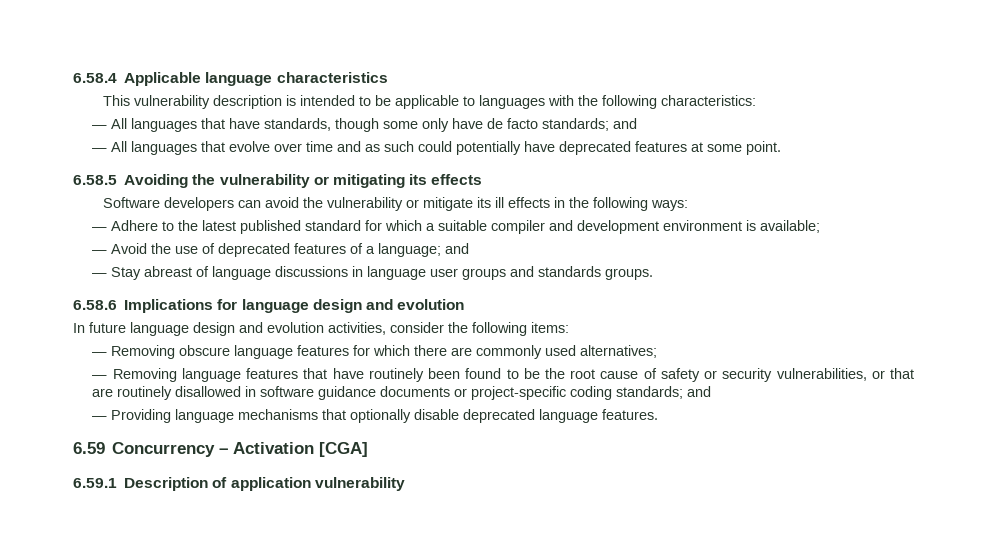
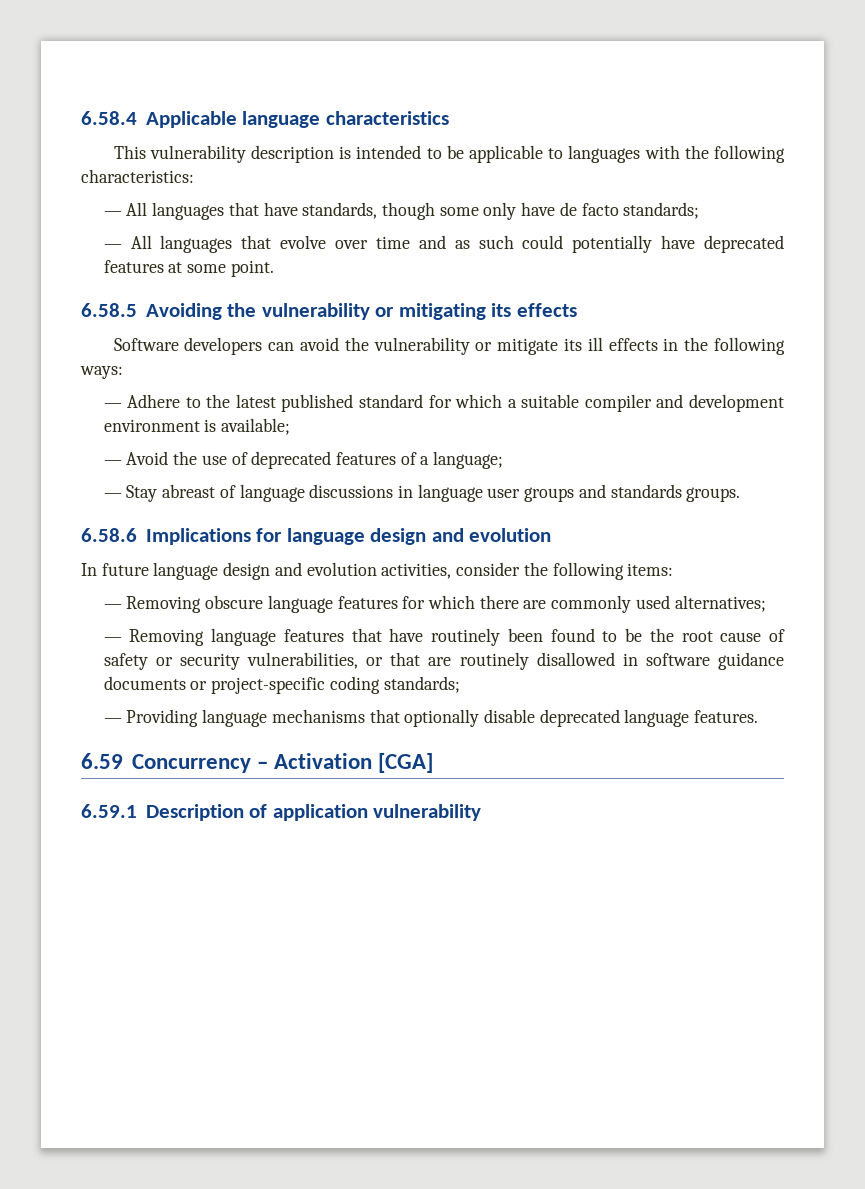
[613,118,638,129] and -> (700, 210) none
[445,243,470,254] and -> (504, 460) none
[687,386,712,397] and -> (460, 684) none

